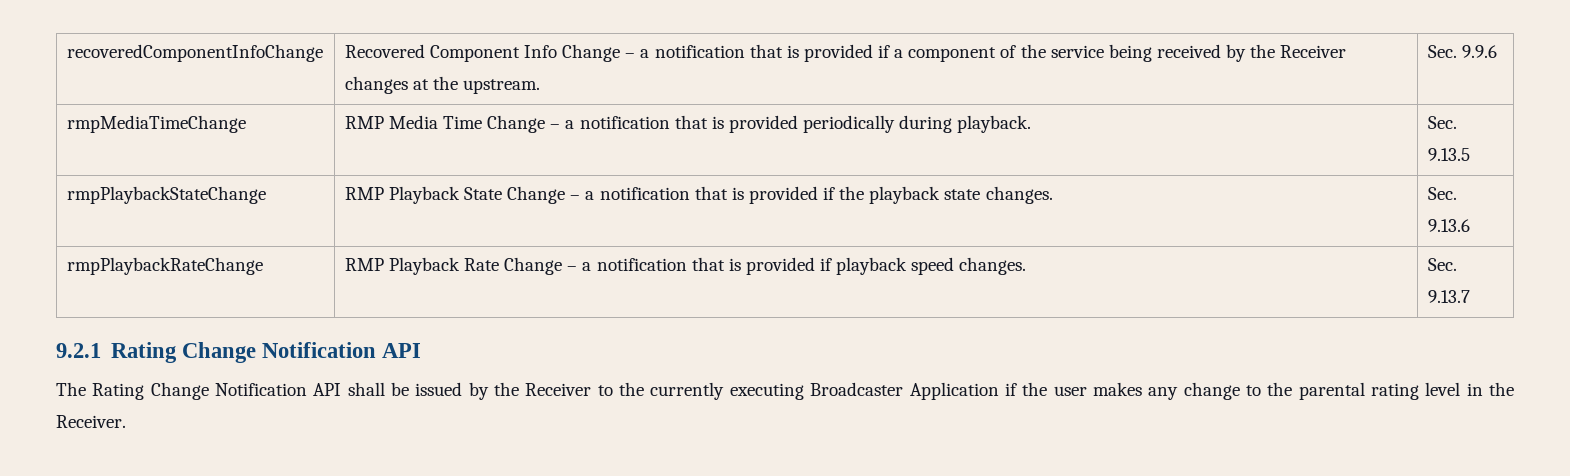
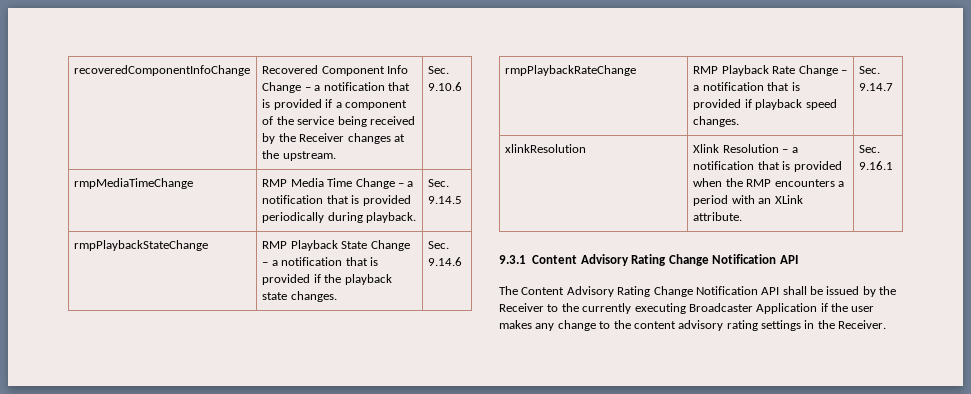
[1461,45,1497,58] 9.9.6 -> [428,82,463,91] 9.10.6
[1427,148,1470,161] 9.13.5 -> [428,196,463,204] 9.14.5
[1427,219,1470,232] 9.13.6 -> [428,257,463,266] 9.14.6
[1427,290,1470,303] [56,343,101,358] 9.13.7 // 9.2.1 -> [859,83,894,91] [505,144,587,153] [693,144,798,153] [693,161,842,172] [693,178,844,187] [693,195,803,206] [693,212,743,221] [859,145,881,153] [859,161,894,170] [499,254,629,266] 9.14.7 // xlinkResolution | Xlink Resolution – a notification that is provided when the RMP encounters a period with an XLink attribute. | Sec. 9.16.1 // 9.3.1 Content Advisory
(86, 389) none -> [521,286,614,297] Content Advisory
[1298,382,1461,400] parental rating level -> [633,320,801,331] content advisory rating settings

